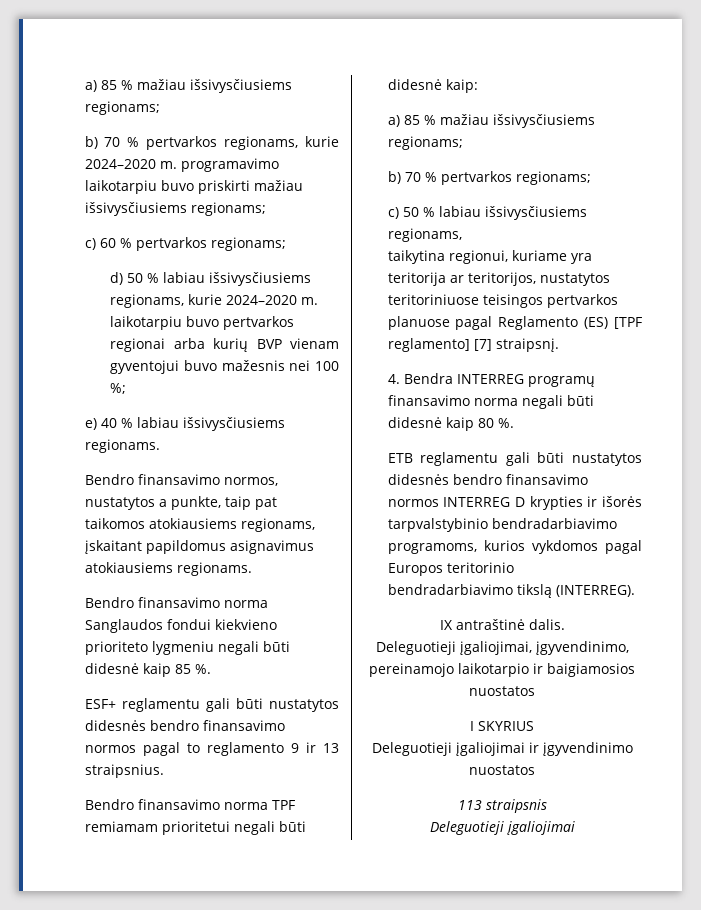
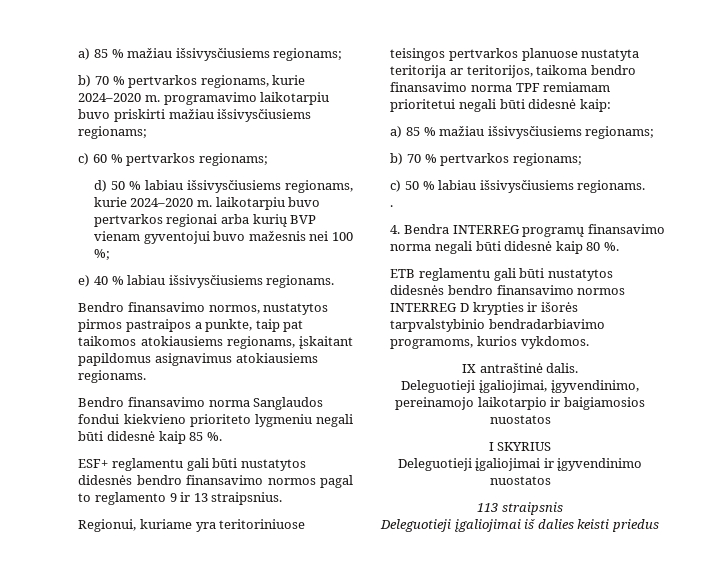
(155, 503) none -> [78,319,191,332] pirmos pastraipos
[84,799,134,810] Bendro -> [78,519,306,532] [390,48,640,61] [390,65,636,78] Regionui, kuriame yra teritoriniuose teisingos pertvarkos planuose nustatyta teritorija ar teritorijos, taikoma bendro
[387,228,462,242] [387,250,592,264] [387,272,610,286] [387,294,618,308] [387,316,642,330] [387,338,559,352] regionams, // taikytina regionui, kuriame yra teritorija ar teritorijos, nustatytos teritoriniuose teisingos pertvarkos planuose pagal Reglamento (ES) [TPF reglamento] [7] straipsnį. -> [577,180,646,193] [390,205,394,207] regionams. // .
[531,540,642,554] [387,562,514,576] [387,584,635,598] vykdomos pagal Europos teritorinio bendradarbiavimo tikslą (INTERREG). -> [520,336,589,349] vykdomos.
(575, 828) none -> [524,519,659,532] iš dalies keisti priedus

